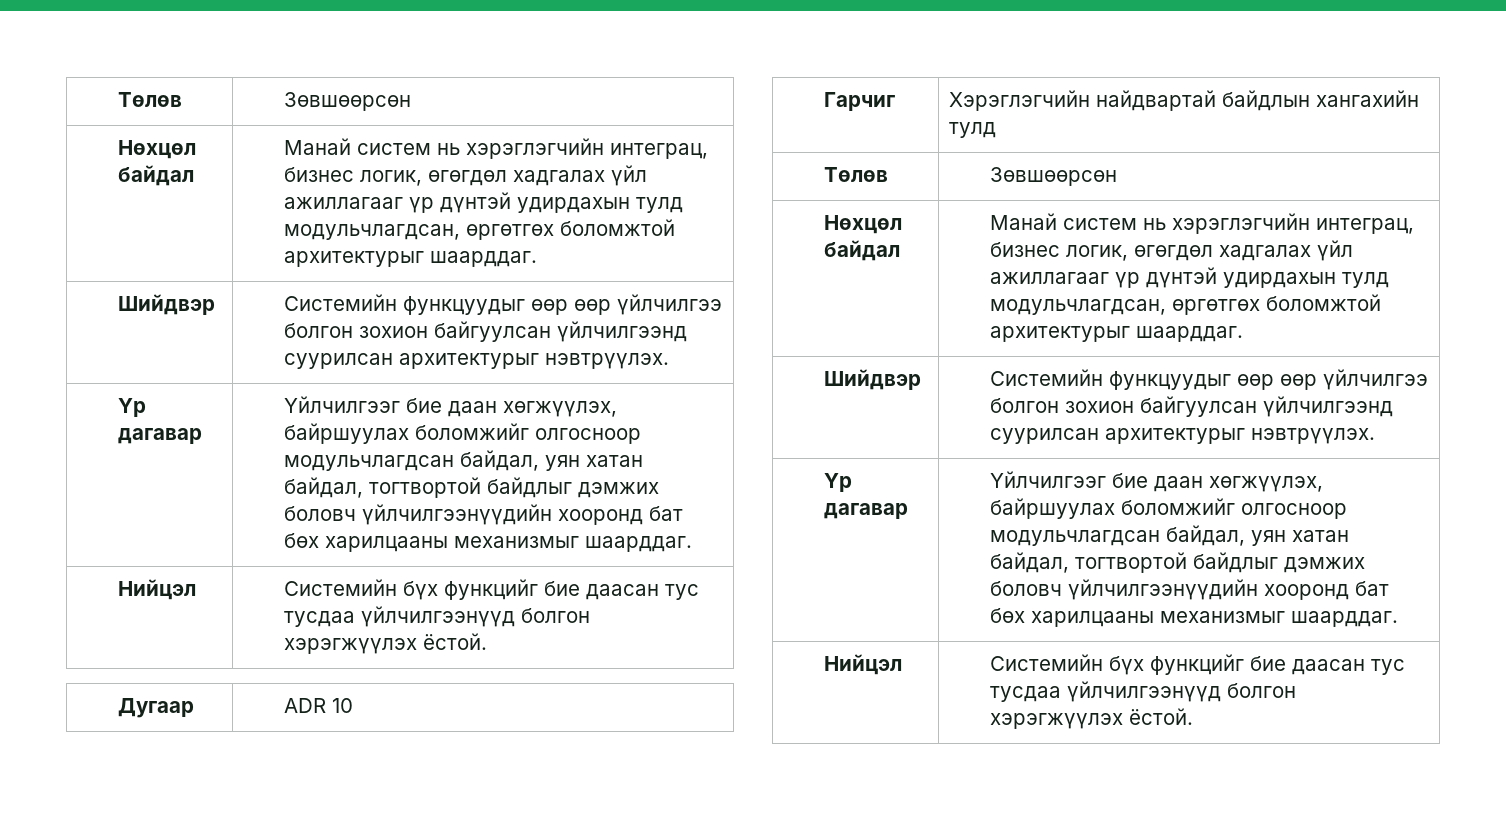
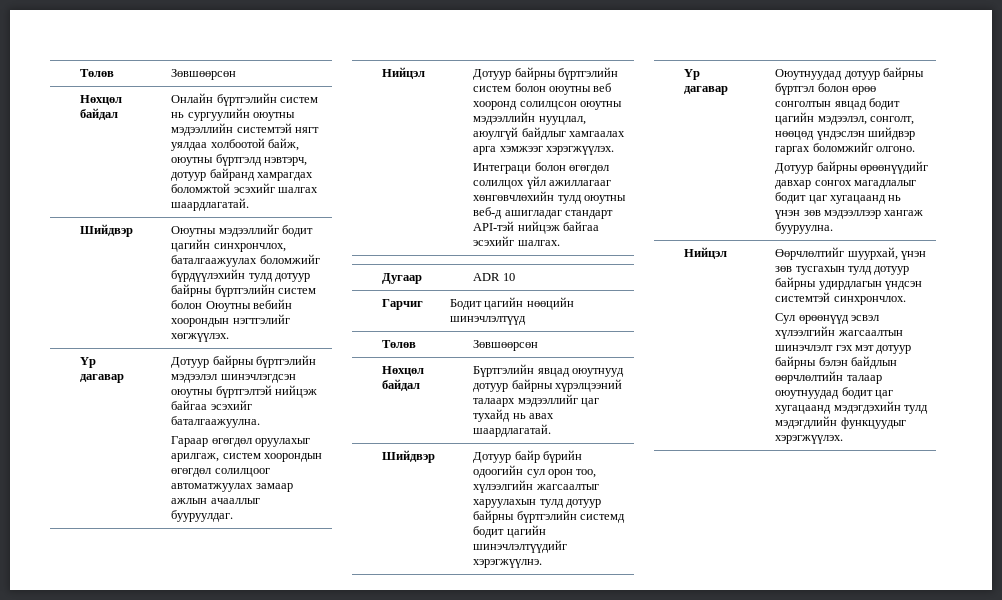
[118,92,183,107] [284,92,412,111] [118,140,197,159] [118,165,195,186] [284,138,709,159] [284,165,648,186] [284,192,684,213] [284,219,676,240] [284,251,538,267] [118,294,216,315] [284,294,723,315] [284,321,688,342] [284,353,670,369] [118,398,147,417] [118,428,203,444] [284,396,618,417] [284,423,642,444] [284,450,644,471] [284,477,660,498] [284,504,684,525] [284,533,693,552] [118,579,197,600] [284,579,700,600] [284,606,591,627] [284,633,488,654] Төлөв | Зөвшөөрсөн // Нөхцөл байдал | Манай систем нь хэрэглэгчийн интеграц, бизнес логик, өгөгдөл хадгалах үйл ажиллагааг үр дүнтэй удирдахын тулд модульчлагдсан, өргөтгөх боломжтой архитектурыг шаарддаг. // Шийдвэр | Системийн функцуудыг өөр өөр үйлчилгээ болгон зохион байгуулсан үйлчилгээнд суурилсан архитектурыг нэвтрүүлэх. // Үр дагавар | Үйлчилгээг бие даан хөгжүүлэх, байршуулах боломжийг олгосноор модульчлагдсан байдал, уян хатан байдал, тогтвортой байдлыг дэмжих боловч үйлчилгээнүүдийн хооронд бат бөх харилцааны механизмыг шаарддаг. // Нийцэл | Системийн бүх функцийг бие даасан тус тусдаа үйлчилгээнүүд болгон хэрэгжүүлэх ёстой. -> [80,69,115,77] [171,69,237,80] [80,95,123,105] [80,108,119,120] [171,93,319,106] [171,108,296,121] [171,123,320,136] [171,138,300,151] [171,154,308,166] [171,168,314,181] [171,183,319,193] [171,198,250,211] [80,224,134,237] [171,224,314,237] [171,239,286,252] [171,254,320,267] [171,269,311,282] [171,284,317,297] [171,299,293,312] [171,314,290,327] [171,333,230,342] [80,357,97,368] [80,374,125,383] [171,355,317,368] [171,374,296,383] [171,385,318,398] [171,400,252,410] [171,416,261,428] [171,436,311,447] [171,453,323,462] [171,468,270,477] [171,483,293,492] [171,498,260,504] [171,510,234,522] [382,67,426,79] [473,67,619,80] [473,83,612,95] [473,101,623,110] [473,112,586,125] [473,127,626,140] [473,146,615,155] [473,162,610,174] [473,176,612,189] [473,191,627,204] [473,207,614,219] [473,221,600,234] [473,236,560,246] Төлөв | Зөвшөөрсөн // Нөхцөл байдал | Онлайн бүртгэлийн систем нь сургуулийн оюутны мэдээллийн системтэй нягт уялдаа холбоотой байж, оюутны бүртгэлд нэвтэрч, дотуур байранд хамрагдах боломжтой эсэхийг шалгах шаардлагатай. // Шийдвэр | Оюутны мэдээллийг бодит цагийн синхрончлох, баталгаажуулах боломжийг бүрдүүлэхийн тулд дотуур байрны бүртгэлийн систем болон Оюутны вебийн хоорондын нэгтгэлийг хөгжүүлэх. // Үр дагавар | Дотуур байрны бүртгэлийн мэдээлэл шинэчлэгдсэн оюутны бүртгэлтэй нийцэж байгаа эсэхийг баталгаажуулна. // Гараар өгөгдөл оруулахыг арилгаж, систем хоорондын өгөгдөл солилцоог автоматжуулах замаар ажлын ачааллыг бууруулдаг. // Нийцэл | Дотуур байрны бүртгэлийн систем болон оюутны веб хооронд солилцсон оюутны мэдээллийн нууцлал, аюулгүй байдлыг хамгаалах арга хэмжээг хэрэгжүүлэх. // Интеграци болон өгөгдөл солилцох үйл ажиллагааг хөнгөвчлөхийн тулд оюутны веб-д ашигладаг стандарт API-тэй нийцэж байгаа эсэхийг шалгах.
[949,90,1420,111] [949,122,997,138] [824,167,889,182] [990,167,1118,186] [824,215,903,234] [824,240,901,261] [990,213,1415,234] [990,240,1354,261] [990,267,1390,288] [990,294,1382,315] [990,326,1244,342] [824,369,922,390] [990,369,1429,390] [990,396,1394,417] [990,428,1376,444] [824,473,853,492] [824,503,909,519] [990,471,1324,492] [990,498,1348,519] [990,525,1350,546] [990,552,1366,573] [990,579,1390,600] [990,608,1399,627] [824,654,903,675] [990,654,1406,675] [990,681,1297,702] [990,708,1194,729] Хэрэглэгчийн найдвартай байдлын хангахийн тулд // Төлөв | Зөвшөөрсөн // Нөхцөл байдал | Манай систем нь хэрэглэгчийн интеграц, бизнес логик, өгөгдөл хадгалах үйл ажиллагааг үр дүнтэй удирдахын тулд модульчлагдсан, өргөтгөх боломжтой архитектурыг шаарддаг. // Шийдвэр | Системийн функцуудыг өөр өөр үйлчилгээ болгон зохион байгуулсан үйлчилгээнд суурилсан архитектурыг нэвтрүүлэх. // Үр дагавар | Үйлчилгээг бие даан хөгжүүлэх, байршуулах боломжийг олгосноор модульчлагдсан байдал, уян хатан байдал, тогтвортой байдлыг дэмжих боловч үйлчилгээнүүдийн хооронд бат бөх харилцааны механизмыг шаарддаг. // Нийцэл | Системийн бүх функцийг бие даасан тус тусдаа үйлчилгээнүүд болгон хэрэгжүүлэх ёстой. -> [450,297,574,310] [450,316,527,325] [382,340,417,348] [473,340,539,351] [382,366,425,376] [382,379,421,391] [473,364,625,377] [473,379,623,392] [473,394,600,407] [473,409,555,422] [473,424,552,437] [382,450,436,463] [473,450,583,463] [473,465,597,478] [473,480,599,493] [473,499,602,508] [473,510,626,523] [473,525,546,538] [473,540,568,553] [473,559,543,568] [684,69,701,80] [684,86,729,95] [775,67,925,80] [775,83,877,95] [775,98,901,110] [775,112,915,125] [775,127,916,140] [775,142,916,155] [775,161,929,174] [775,180,917,189] [775,192,902,204] [775,210,924,219] [775,222,834,234] [684,247,728,259] [775,247,927,260] [775,266,910,275] [775,277,923,290] [775,292,906,305] [775,313,880,324] [775,326,903,339] [775,345,912,354] [775,356,898,369] [775,371,882,384] [775,387,894,399] [775,401,929,414] [775,416,906,429] [775,435,844,444] Бодит цагийн нөөцийн шинэчлэлтүүд // Төлөв | Зөвшөөрсөн // Нөхцөл байдал | Бүртгэлийн явцад оюутнууд дотуур байрны хүрэлцээний талаарх мэдээллийг цаг тухайд нь авах шаардлагатай. // Шийдвэр | Дотуур байр бүрийн одоогийн сул орон тоо, хүлээлгийн жагсаалтыг харуулахын тулд дотуур байрны бүртгэлийн системд бодит цагийн шинэчлэлтүүдийг хэрэгжүүлнэ. // Үр дагавар | Оюутнуудад дотуур байрны бүртгэл болон өрөө сонголтын явцад бодит цагийн мэдээлэл, сонголт, нөөцөд үндэслэн шийдвэр гаргах боломжийг олгоно. // Дотуур байрны өрөөнүүдийг давхар сонгох магадлалыг бодит цаг хугацаанд нь үнэн зөв мэдээллээр хангаж бууруулна. // Нийцэл | Өөрчлөлтийг шуурхай, үнэн зөв тусгахын тулд дотуур байрны удирдлагын үндсэн системтэй синхрончлох. // Сул өрөөнүүд эсвэл хүлээлгийн жагсаалтын шинэчлэлт гэх мэт дотуур байрны бэлэн байдлын өөрчлөлтийн талаар оюутнуудад бодит цаг хугацаанд мэдэгдэхийн тулд мэдэгдлийн функцуудыг хэрэгжүүлэх.

